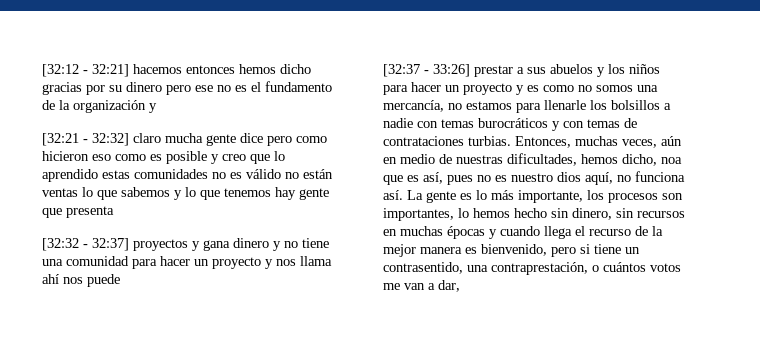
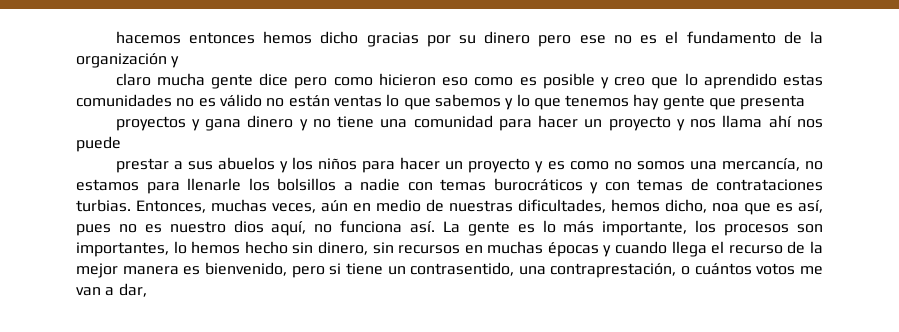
[42,64,129,77] [32:12 - 32:21] -> (115, 37) none
[42,133,129,146] [32:21 - 32:32] -> (180, 62) none
[42,238,129,251] [32:32 - 32:37] -> (806, 102) none
[383,64,470,77] [32:37 - 33:26] -> (121, 144) none

